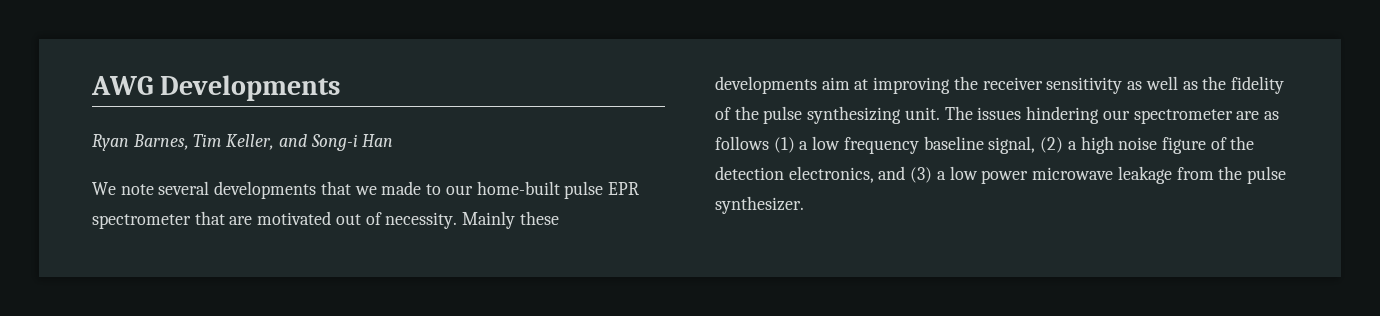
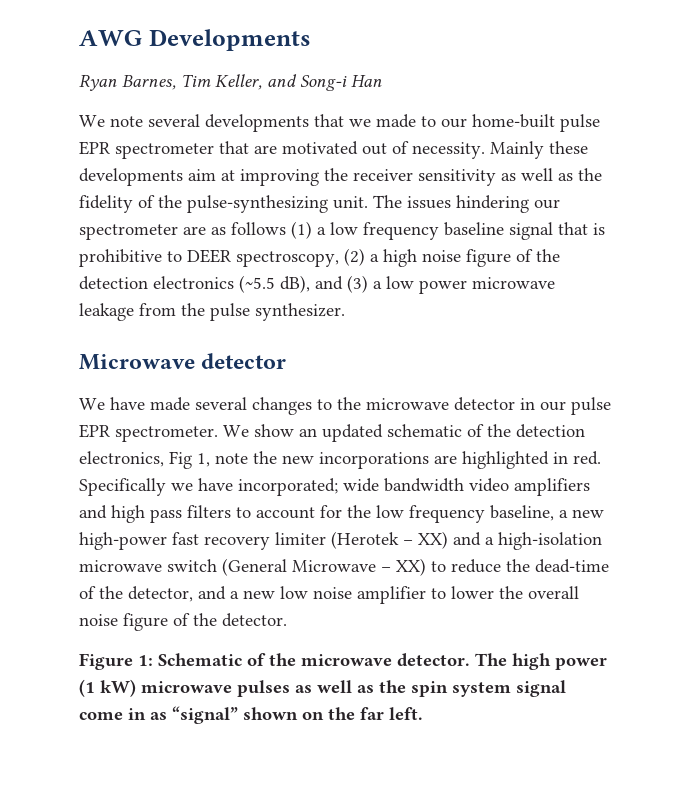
[763,106,902,124] pulse synthesizing -> [187,195,328,213] pulse-synthesizing
[988,136,1036,154] signal, -> [509,222,605,240] [79,249,339,267] signal that is prohibitive to DEER spectroscopy,
[788,166,874,183] electronics, -> [153,275,310,293] electronics (~5.5 dB),
(804, 205) none -> [79,353,287,370] [79,397,611,415] [79,424,585,442] [79,451,601,469] [79,478,590,496] [79,505,604,523] [79,531,602,550] [79,558,609,576] [79,586,579,604] [79,613,287,631] [79,653,607,670] [79,679,566,697] [79,706,423,724] // Microwave detector // We have made several changes to the microwave detector in our pulse EPR spectrometer. We show an updated schematic of the detection electronics, Fig 1, note the new incorporations are highlighted in red. Specifically we have incorporated; wide bandwidth video amplifiers and high pass filters to account for the low frequency baseline, a new high-power fast recovery limiter (Herotek – XX) and a high-isolation microwave switch (General Microwave – XX) to reduce the dead-time of the detector, and a new low noise amplifier to lower the overall noise figure of the detector. // Figure 1: Schematic of the microwave detector. The high power (1 kW) microwave pulses as well as the spin system signal come in as “signal” shown on the far left.

